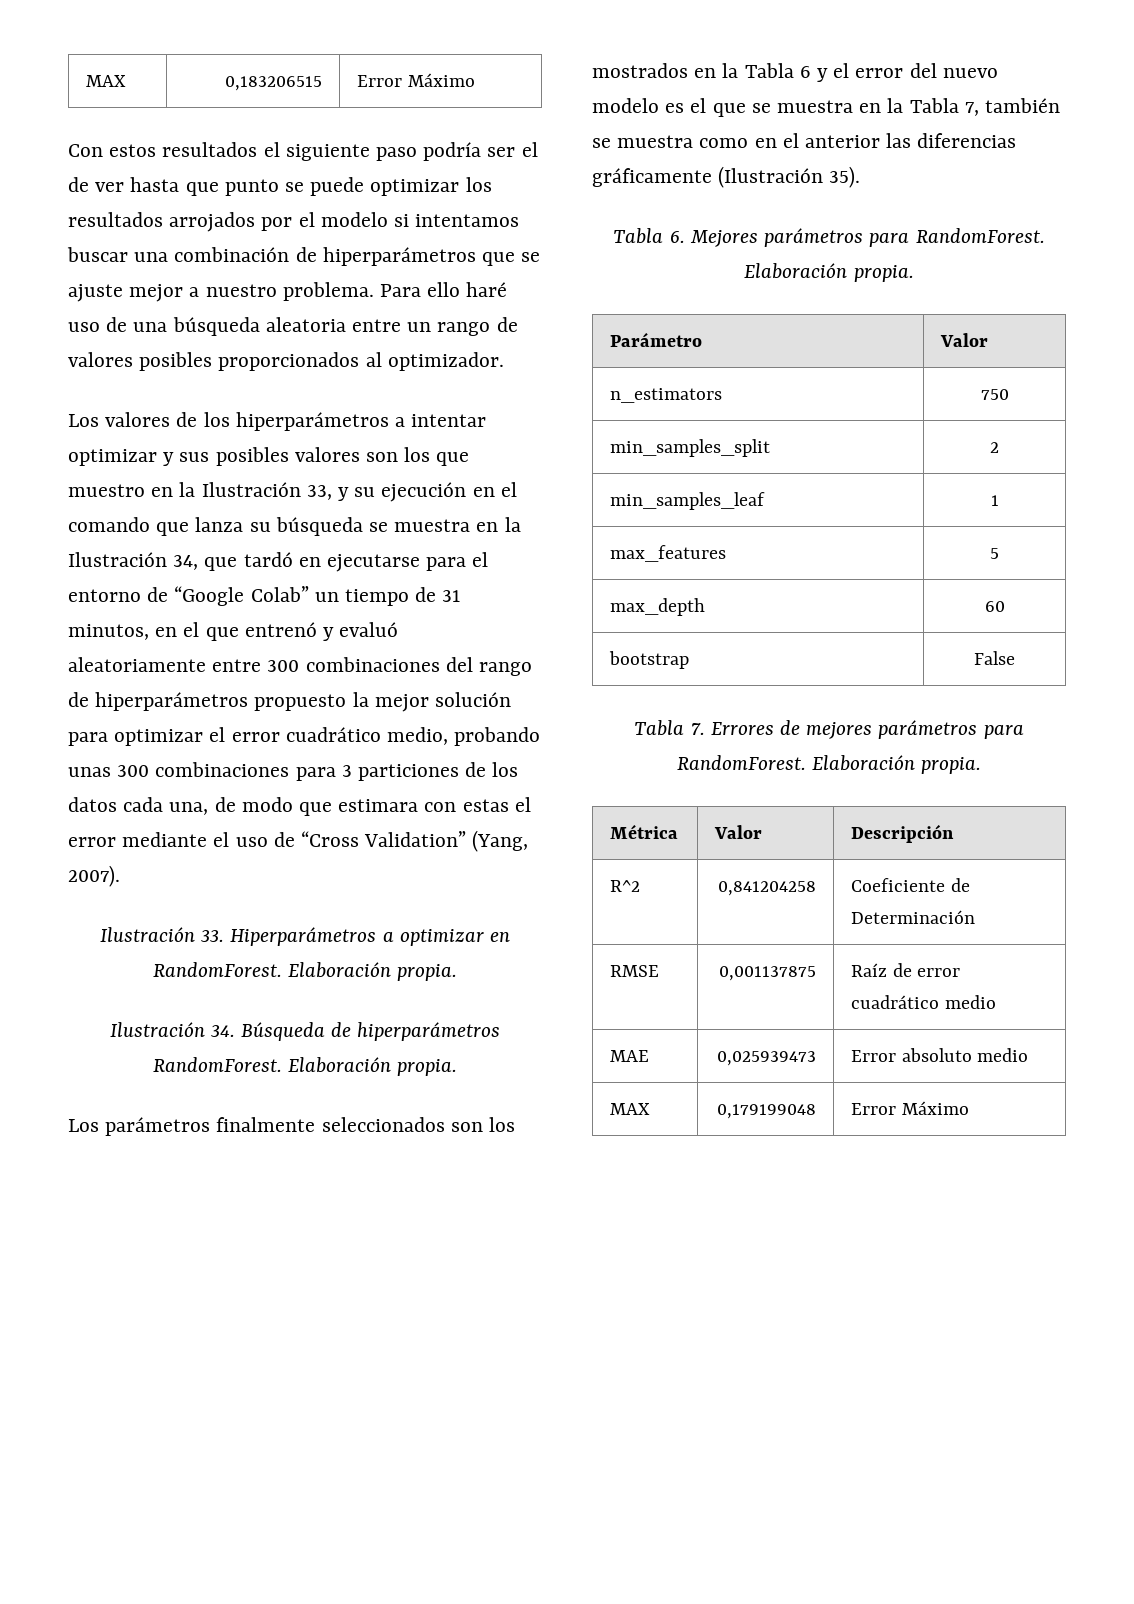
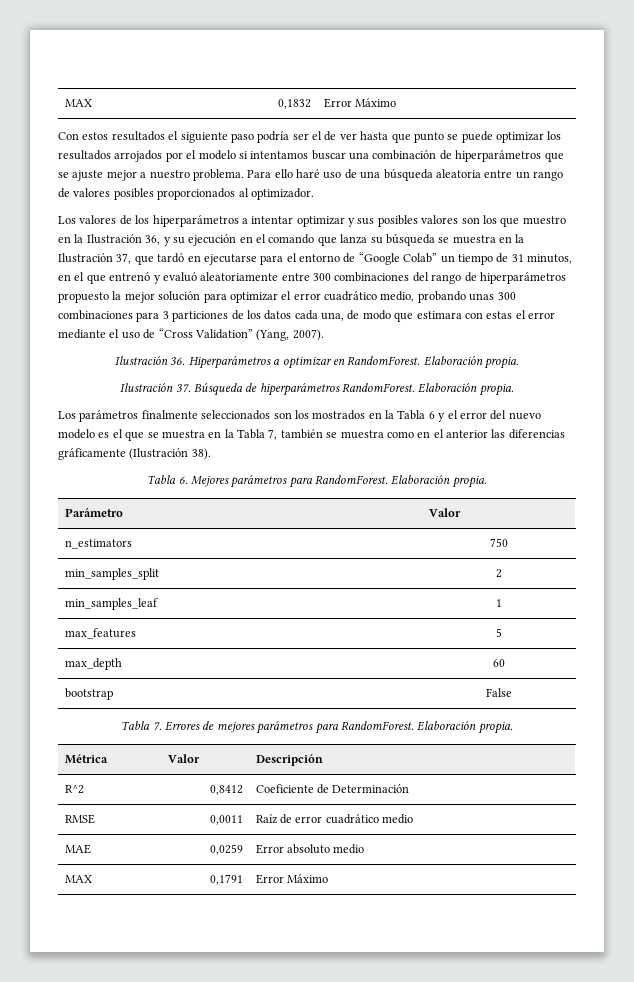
[86,75,127,87] [224,76,322,91] MAX | 0,183206515 -> [64,99,93,107] [278,99,312,109] MAX | 0,1832
[306,485,332,500] 33, -> [145,235,161,245] 36,
[173,555,199,570] 34, -> [116,253,132,264] 37,
[201,930,225,942] 33. -> [170,357,186,365] 36.
[210,1025,235,1037] 34. -> [175,384,191,393] 37.
[829,166,861,188] 35). -> [191,448,211,460] 38).
[717,881,816,896] 0,841204258 -> [210,785,244,795] 0,8412
[718,966,816,981] 0,001137875 -> [210,815,244,825] 0,0011
[716,1051,816,1066] 0,025939473 -> [210,844,244,855] 0,0259
[716,1104,816,1119] 0,179199048 -> [210,874,244,885] 0,1791

